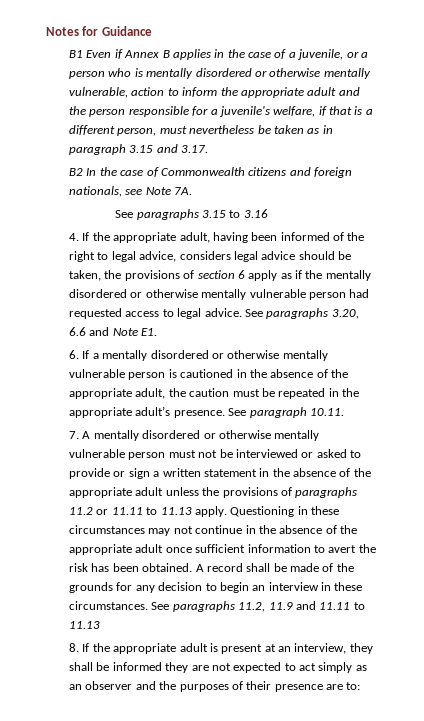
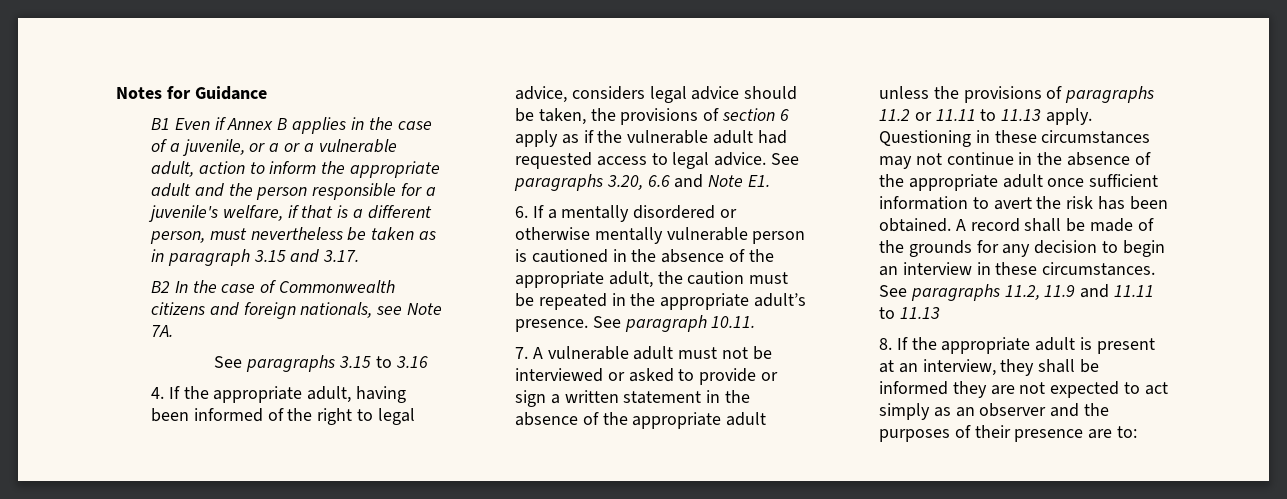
[69,68,371,79] [69,87,129,98] person who is mentally disordered or otherwise mentally vulnerable, -> [284,139,397,153] [150,161,194,177] or a vulnerable adult,
[325,270,371,281] [69,289,346,300] mentally disordered or otherwise mentally vulnerable person -> [627,130,754,144] vulnerable adult
[93,430,320,441] [69,449,166,460] mentally disordered or otherwise mentally vulnerable person -> [547,346,674,360] vulnerable adult

